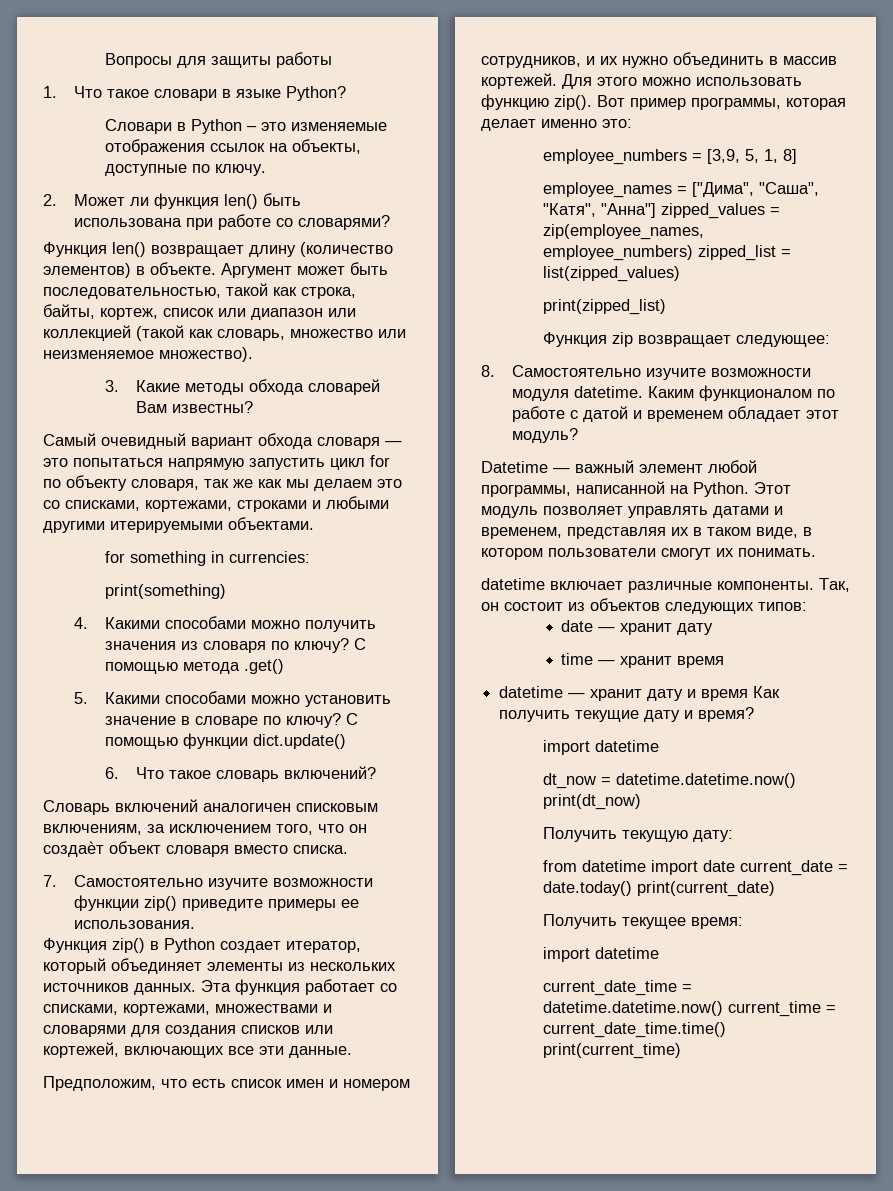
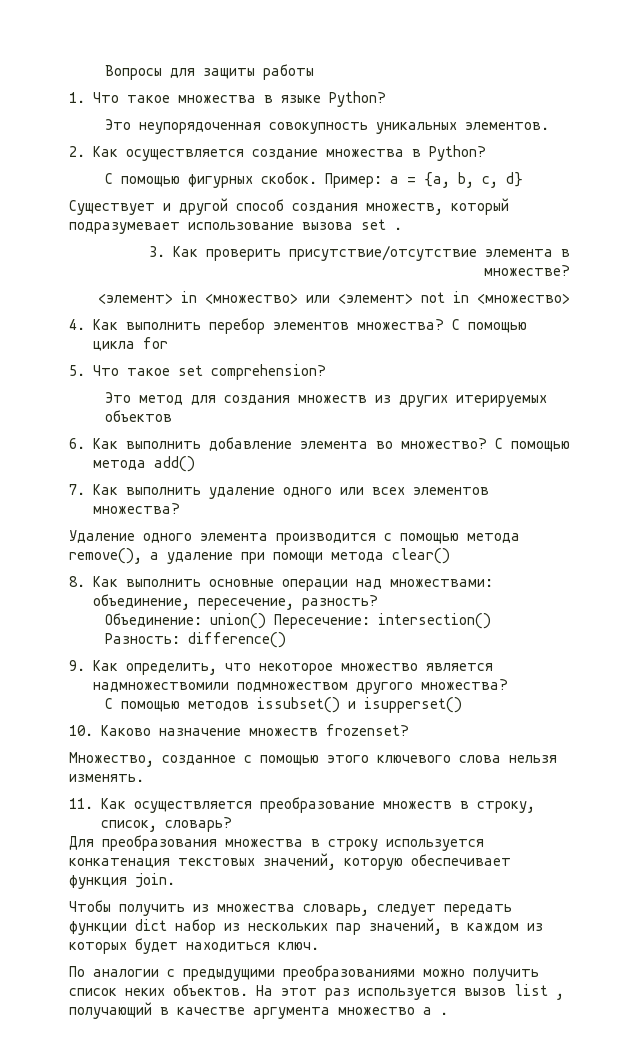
[154,89,218,101] словари -> [177,95,256,103] множества
[105,119,388,134] [105,139,362,155] [105,164,267,176] [43,193,302,209] [74,214,391,230] [43,242,393,257] [43,262,388,278] [43,283,356,299] [43,304,356,320] [43,325,406,341] [43,347,253,362] [105,379,381,395] [136,401,254,413] [43,433,402,449] [43,455,390,470] [43,475,402,491] [43,496,389,512] [43,517,314,533] [105,551,311,566] [105,584,227,599] [74,616,377,632] [105,638,367,653] [105,659,285,674] [74,691,392,707] [105,713,359,728] [105,733,347,749] [105,766,377,782] [43,799,378,815] [43,824,367,835] [43,841,348,857] [43,875,374,890] [74,895,360,911] [74,920,196,929] [43,938,361,953] [43,958,396,974] [43,979,397,995] [43,1004,332,1016] [43,1025,333,1037] [43,1042,352,1058] [43,1076,410,1091] [481,52,837,68] [481,73,802,89] [481,94,846,110] [481,119,632,131] [543,149,798,165] [543,182,820,198] [543,203,781,219] [543,224,705,240] [543,245,792,261] [543,266,681,282] [543,299,667,315] [543,332,831,347] [481,365,812,380] [512,385,836,401] [512,406,840,422] [512,428,579,443] [481,460,757,473] [481,481,791,497] [481,506,783,518] [481,527,812,539] [481,548,816,560] [481,578,850,593] [481,598,807,614] [561,620,714,635] [561,653,725,668] [499,686,781,701] [499,707,755,722] [543,740,660,755] [543,773,797,789] [543,794,642,810] [543,827,734,842] [543,860,849,876] [543,881,776,897] [543,914,744,929] [543,947,660,962] [543,980,693,996] [543,1001,837,1017] [543,1022,727,1038] [543,1043,682,1059] Словари в Python – это изменяемые отображения ссылок на объекты, доступные по ключу. // 2. Может ли функция len() быть использована при работе со словарями? // Функция len() возвращает длину (количество элементов) в объекте. Аргумент может быть последовательностью, такой как строка, байты, кортеж, список или диапазон или коллекцией (такой как словарь, множество или неизменяемое множество). // 3. Какие методы обхода словарей Вам известны? // Самый очевидный вариант обхода словаря — это попытаться напрямую запустить цикл for по объекту словаря, так же как мы делаем это со списками, кортежами, строками и любыми другими итерируемыми объектами. // for something in currencies: // print(something) // 4. Какими способами можно получить значения из словаря по ключу? С помощью метода .get() // 5. Какими способами можно установить значение в словаре по ключу? С помощью функции dict.update() // 6. Что такое словарь включений? // Словарь включений аналогичен списковым включениям, за исключением того, что он создаѐт объект словаря вместо списка. // 7. Самостоятельно изучите возможности функции zip() приведите примеры ее использования. // Функция zip() в Python создает итератор, который объединяет элементы из нескольких источников данных. Эта функция работает со списками, кортежами, множествами и словарями для создания списков или кортежей, включающих все эти данные. // Предположим, что есть список имен и номером сотрудников, и их нужно объединить в массив кортежей. Для этого можно использовать функцию zip(). Вот пример программы, которая делает именно это: // employee_numbers = [3,9, 5, 1, 8] // employee_names = ["Дима", "Саша", "Катя", "Анна"] zipped_values = zip(employee_names, employee_numbers) zipped_list = list(zipped_values) // print(zipped_list) // Функция zip возвращает следующее: // 8. Самостоятельно изучите возможности модуля datetime. Каким функционалом по работе с датой и временем обладает этот модуль? // Datetime — важный элемент любой программы, написанной на Python. Этот модуль позволяет управлять датами и временем, представляя их в таком виде, в котором пользователи смогут их понимать. // datetime включает различные компоненты. Так, он состоит из объектов следующих типов: // date — хранит дату // time — хранит время // datetime — хранит дату и время Как получить текущие дату и время? // import datetime // dt_now = datetime.datetime.now() print(dt_now) // Получить текущую дату: // from datetime import date current_date = date.today() print(current_date) // Получить текущее время: // import datetime // current_date_time = datetime.datetime.now() current_time = current_date_time.time() print(current_time) -> [105,119,550,134] [69,145,486,161] [105,172,524,188] [69,198,509,215] [69,219,402,234] [149,245,570,261] [484,265,570,276] [98,291,570,304] [69,318,527,334] [92,337,168,351] [69,364,326,380] [105,392,548,407] [105,410,173,422] [69,437,570,452] [92,456,195,472] [69,484,489,499] [92,503,180,514] [69,530,520,545] [69,548,450,564] [69,576,493,591] [92,594,378,610] [105,613,492,629] [105,632,287,648] [69,660,493,675] [92,679,508,694] [105,697,463,713] [69,724,409,736] [69,752,557,767] [69,774,144,782] [69,797,535,813] [100,817,232,832] [69,835,484,851] [69,853,511,870] [69,873,175,889] [69,900,512,916] [69,918,543,935] [69,938,319,954] [69,965,539,981] [69,984,564,1000] [69,1002,448,1019] Это неупорядоченная совокупность уникальных элементов. // 2. Как осуществляется создание множества в Python? // С помощью фигурных скобок. Пример: a = {a, b, c, d} // Существует и другой способ создания множеств, который подразумевает использование вызова set . // 3. Как проверить присутствие/отсутствие элемента в множестве? // <элемент> in <множество> или <элемент> not in <множество> // 4. Как выполнить перебор элементов множества? С помощью цикла for // 5. Что такое set comprehension? // Это метод для создания множеств из других итерируемых объектов // 6. Как выполнить добавление элемента во множество? С помощью метода add() // 7. Как выполнить удаление одного или всех элементов множества? // Удаление одного элемента производится с помощью метода remove(), а удаление при помощи метода clear() // 8. Как выполнить основные операции над множествами: объединение, пересечение, разность? // Объединение: union() Пересечение: intersection() Разность: difference() // 9. Как определить, что некоторое множество является надмножествомили подмножеством другого множества? // С помощью методов issubset() и isupperset() // 10. Каково назначение множеств frozenset? // Множество, созданное с помощью этого ключевого слова нельзя изменять. // 11. Как осуществляется преобразование множеств в строку, список, словарь? // Для преобразования множества в строку используется конкатенация текстовых значений, которую обеспечивает функция join. // Чтобы получить из множества словарь, следует передать функции dict набор из нескольких пар значений, в каждом из которых будет находиться ключ. // По аналогии с предыдущими преобразованиями можно получить список неких объектов. На этот раз используется вызов list , получающий в качестве аргумента множество a .

